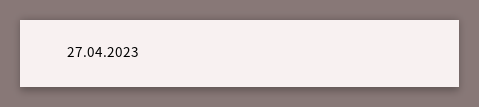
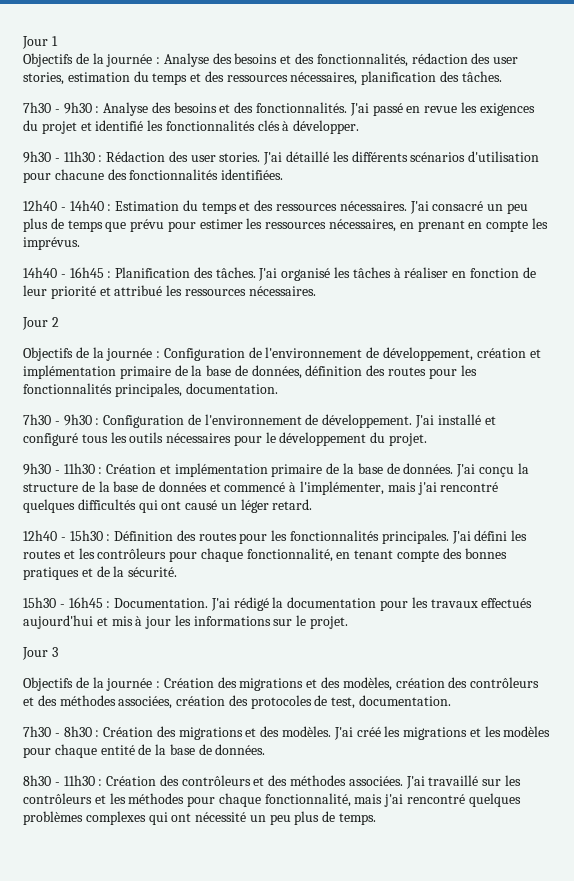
[67,47,139,57] 27.04.2023 -> [22,36,58,49] [23,53,519,67] [23,71,502,85] [23,102,535,116] [23,120,360,134] [23,151,540,165] [23,169,284,183] [23,200,528,214] [23,218,548,232] [23,237,80,250] [23,267,536,281] [23,285,316,299] [22,317,59,330] [23,347,541,361] [23,365,477,379] [23,383,278,397] [23,414,496,428] [23,432,428,446] [23,463,529,477] [23,481,499,495] [23,499,313,513] [23,530,528,544] [23,548,507,562] [23,566,178,580] [23,597,533,611] [23,615,349,629] [22,647,58,660] [23,677,540,691] [23,695,452,709] [23,726,551,740] [23,744,266,758] [23,775,521,789] [23,793,521,807] [23,811,377,825] Jour 1 // Objectifs de la journée : Analyse des besoins et des fonctionnalités, rédaction des user stories, estimation du temps et des ressources nécessaires, planification des tâches. // 7h30 - 9h30 : Analyse des besoins et des fonctionnalités. J'ai passé en revue les exigences du projet et identifié les fonctionnalités clés à développer. // 9h30 - 11h30 : Rédaction des user stories. J'ai détaillé les différents scénarios d'utilisation pour chacune des fonctionnalités identifiées. // 12h40 - 14h40 : Estimation du temps et des ressources nécessaires. J'ai consacré un peu plus de temps que prévu pour estimer les ressources nécessaires, en prenant en compte les imprévus. // 14h40 - 16h45 : Planification des tâches. J'ai organisé les tâches à réaliser en fonction de leur priorité et attribué les ressources nécessaires. // Jour 2 // Objectifs de la journée : Configuration de l'environnement de développement, création et implémentation primaire de la base de données, définition des routes pour les fonctionnalités principales, documentation. // 7h30 - 9h30 : Configuration de l'environnement de développement. J'ai installé et configuré tous les outils nécessaires pour le développement du projet. // 9h30 - 11h30 : Création et implémentation primaire de la base de données. J'ai conçu la structure de la base de données et commencé à l'implémenter, mais j'ai rencontré quelques difficultés qui ont causé un léger retard. // 12h40 - 15h30 : Définition des routes pour les fonctionnalités principales. J'ai défini les routes et les contrôleurs pour chaque fonctionnalité, en tenant compte des bonnes pratiques et de la sécurité. // 15h30 - 16h45 : Documentation. J'ai rédigé la documentation pour les travaux effectués aujourd'hui et mis à jour les informations sur le projet. // Jour 3 // Objectifs de la journée : Création des migrations et des modèles, création des contrôleurs et des méthodes associées, création des protocoles de test, documentation. // 7h30 - 8h30 : Création des migrations et des modèles. J'ai créé les migrations et les modèles pour chaque entité de la base de données. // 8h30 - 11h30 : Création des contrôleurs et des méthodes associées. J'ai travaillé sur les contrôleurs et les méthodes pour chaque fonctionnalité, mais j'ai rencontré quelques problèmes complexes qui ont nécessité un peu plus de temps.

